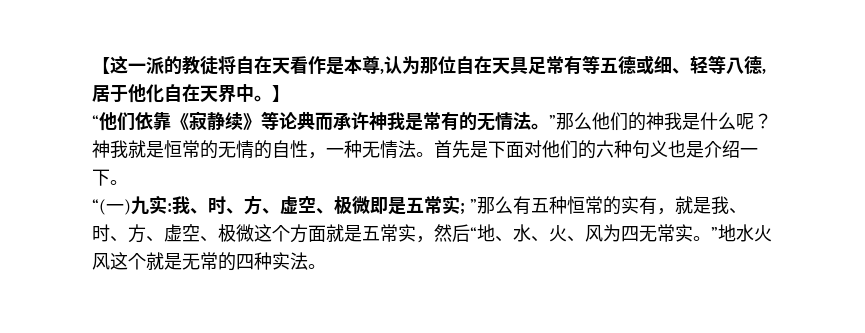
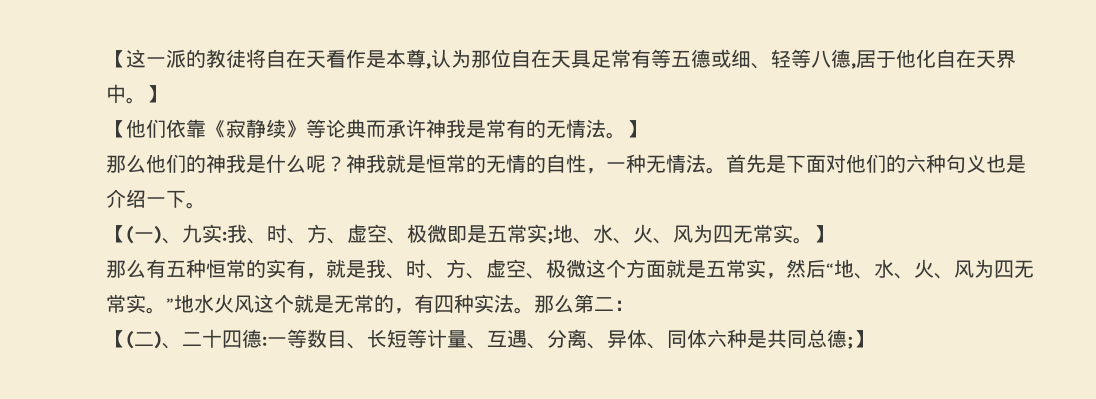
[92,115,99,128] “ -> [106,120,126,138] 【
[549,115,556,128] ” -> [626,120,646,138] 】 //
[92,199,131,215] “(一) -> [106,225,182,244] 【(一)、
[469,199,477,212] ” -> [553,224,833,244] 地、水、火、风为四无常实。】 //
(236, 261) none -> [394,294,434,314] ，有
(326, 266) none -> [534,294,634,313] [106,329,873,349] 那么第二： // 【(二)、二十四德:一等数目、长短等计量、互遇、分离、异体、同体六种是共同总德;】

